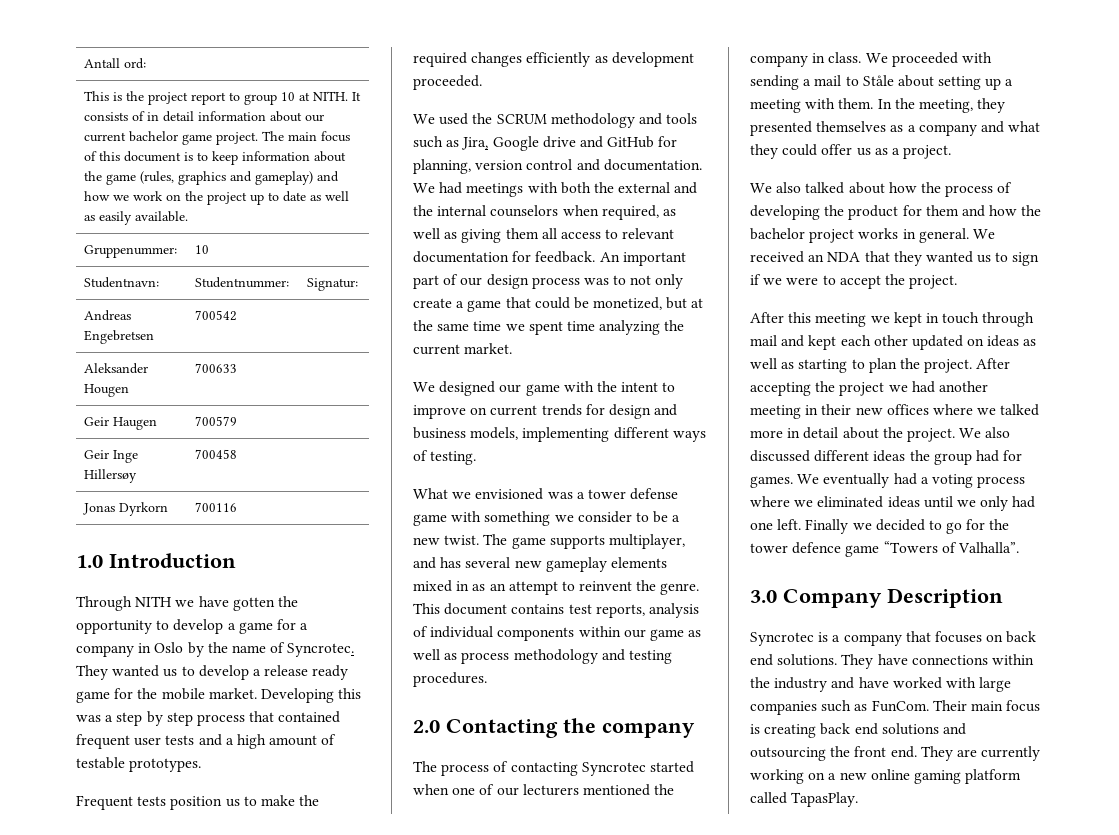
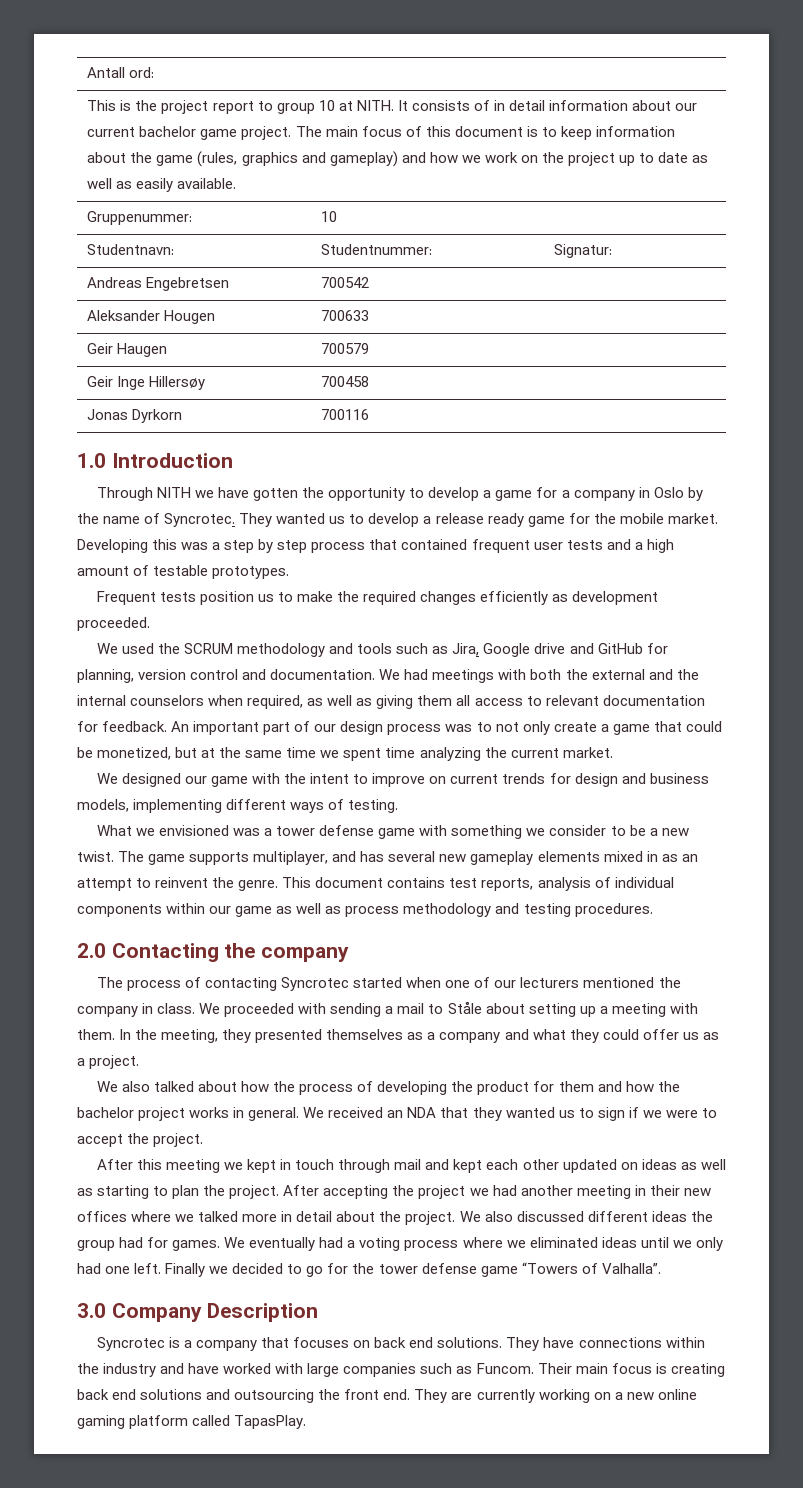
[792,542,842,554] defence -> [421,1263,477,1274] defense
[871,700,929,712] FunCom. -> [476,1363,534,1374] Funcom.

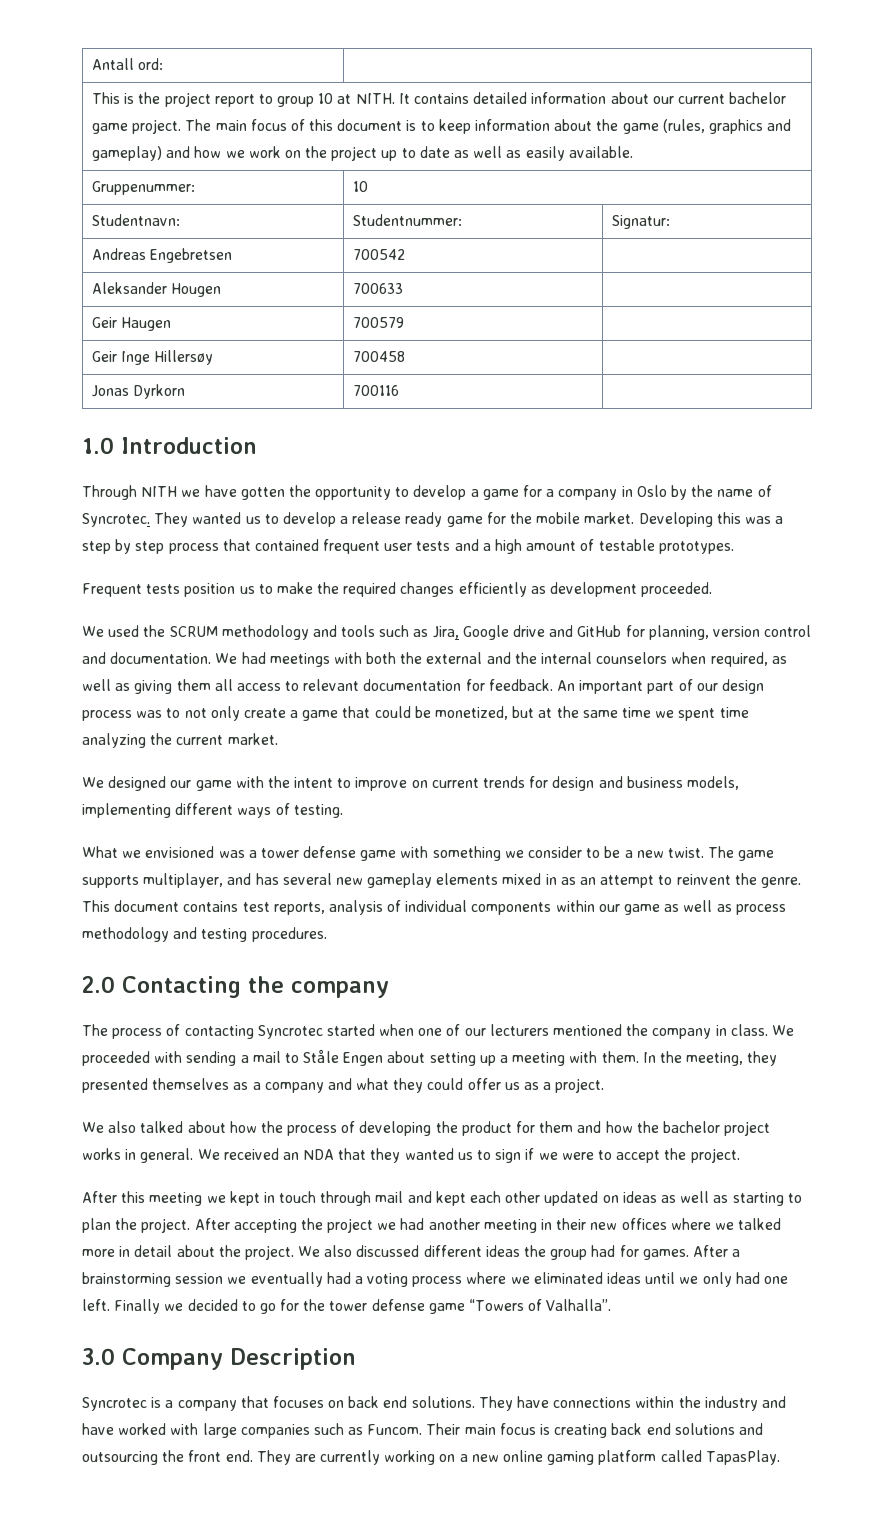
[411,100,546,111] consists of in detail -> [413,92,528,104] contains detailed
(482, 1007) none -> [343,1052,384,1066] Engen
[224,1237,246,1248] We -> [692,1245,741,1257] [82,1272,247,1287] After a brainstorming session we

